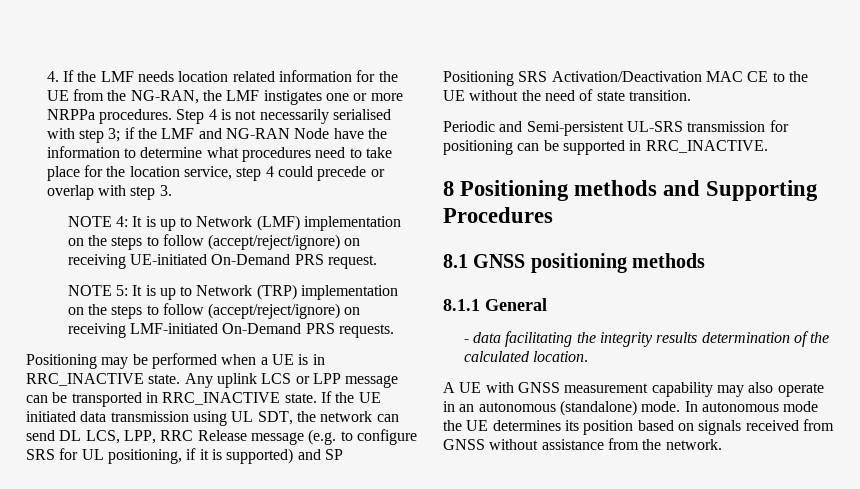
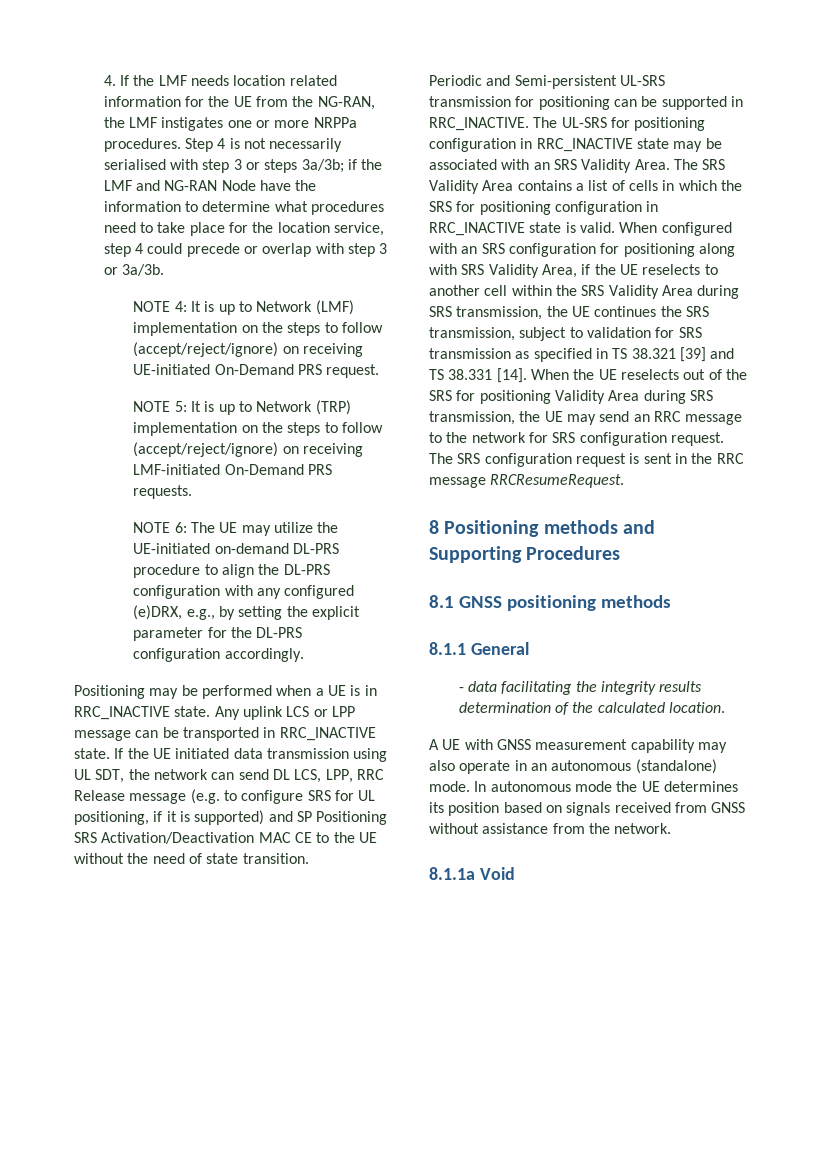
[108,128,121,142] 3; -> [233,159,344,173] 3 or steps 3a/3b;
[159,185,172,196] 3. -> [379,243,388,254] [103,264,165,276] 3 or 3a/3b.
(394, 331) none -> [133,522,339,536] [133,543,340,554] [133,564,330,578] [133,585,355,599] [133,605,361,620] [133,627,303,641] [133,648,304,662] // NOTE 6: The UE may utilize the UE-initiated on-demand DL-PRS procedure to align the DL-PRS configuration with any configured (e)DRX, e.g., by setting the explicit parameter for the DL-PRS configuration accordingly.
(768, 146) none -> [533,117,706,131] [429,138,722,152] [429,159,726,173] [429,180,742,194] [429,201,659,215] [429,222,732,236] [429,243,735,257] [429,264,718,278] [429,285,740,299] [429,306,709,320] [429,327,702,341] [429,347,735,362] [429,368,747,383] [429,390,713,404] [429,411,743,425] [429,432,724,446] [429,453,744,467] [429,474,625,488] The UL-SRS for positioning configuration in RRC_INACTIVE state may be associated with an SRS Validity Area. The SRS Validity Area contains a list of cells in which the SRS for positioning configuration in RRC_INACTIVE state is valid. When configured with an SRS configuration for positioning along with SRS Validity Area, if the UE reselects to another cell within the SRS Validity Area during SRS transmission, the UE continues the SRS transmission, subject to validation for SRS transmission as specified in TS 38.321 [39] and TS 38.331 [14]. When the UE reselects out of the SRS for positioning Validity Area during SRS transmission, the UE may send an RRC message to the network for SRS configuration request. The SRS configuration request is sent in the RRC message RRCResumeRequest.
(722, 444) none -> [429,867,515,880] // 8.1.1a Void

